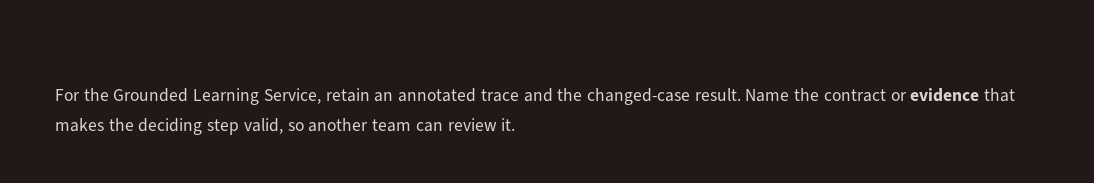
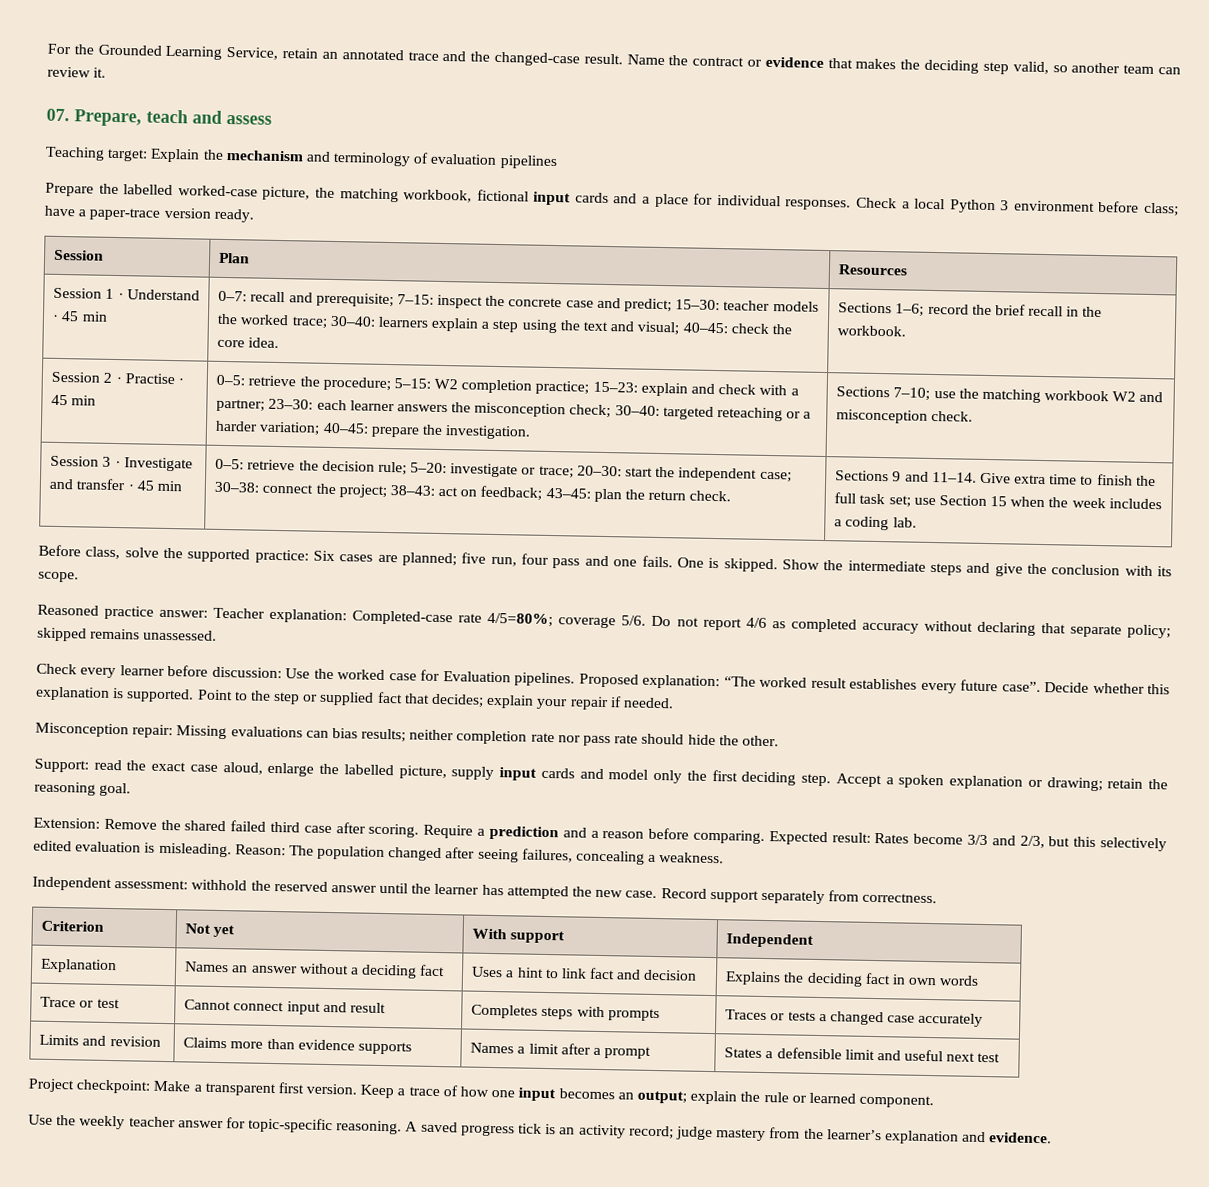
(516, 124) none -> [46,108,272,127] [45,146,558,170] [45,182,1180,217] [44,205,254,223] [54,249,105,261] [218,252,251,264] [838,264,909,276] [53,287,200,301] [52,311,108,322] [218,290,819,313] [217,313,792,336] [217,337,280,349] [838,302,1103,318] [837,325,907,337] [51,371,184,385] [51,394,97,406] [216,374,799,397] [216,398,812,422] [215,420,532,440] [836,386,1164,403] [836,409,974,424] [50,455,193,472] [49,478,182,492] [215,458,792,483] [214,481,732,503] [835,470,1156,487] [834,492,1162,510] [834,516,917,531] [38,544,1172,577] [38,571,79,583] [37,604,1171,639] [37,627,218,642] [36,663,1171,695] [35,686,674,711] [35,722,779,747] [34,758,1168,792] [34,781,132,797] [33,817,1167,852] [33,840,725,865] [32,876,938,905] [41,920,105,932] [185,923,236,938] [472,928,566,944] [726,933,815,948] [40,958,118,974] [185,961,446,979] [471,966,698,981] [725,971,980,987] [40,996,120,1009] [184,999,386,1015] [471,1004,660,1022] [725,1009,984,1028] [39,1034,161,1047] [183,1037,412,1055] [470,1042,652,1059] [724,1047,1001,1063] [28,1078,935,1109] [28,1114,1053,1145] // 07. Prepare, teach and assess // Teaching target: Explain the mechanism and terminology of evaluation pipelines // Prepare the labelled worked-case picture, the matching workbook, fictional input cards and a place for individual responses. Check a local Python 3 environment before class; have a paper-trace version ready. // Session | Plan | Resources // Session 1 · Understand · 45 min | 0–7: recall and prerequisite; 7–15: inspect the concrete case and predict; 15–30: teacher models the worked trace; 30–40: learners explain a step using the text and visual; 40–45: check the core idea. | Sections 1–6; record the brief recall in the workbook. // Session 2 · Practise · 45 min | 0–5: retrieve the procedure; 5–15: W2 completion practice; 15–23: explain and check with a partner; 23–30: each learner answers the misconception check; 30–40: targeted reteaching or a harder variation; 40–45: prepare the investigation. | Sections 7–10; use the matching workbook W2 and misconception check. // Session 3 · Investigate and transfer · 45 min | 0–5: retrieve the decision rule; 5–20: investigate or trace; 20–30: start the independent case; 30–38: connect the project; 38–43: act on feedback; 43–45: plan the return check. | Sections 9 and 11–14. Give extra time to finish the full task set; use Section 15 when the week includes a coding lab. // Before class, solve the supported practice: Six cases are planned; five run, four pass and one fails. One is skipped. Show the intermediate steps and give the conclusion with its scope. // Reasoned practice answer: Teacher explanation: Completed-case rate 4/5=80%; coverage 5/6. Do not report 4/6 as completed accuracy without declaring that separate policy; skipped remains unassessed. // Check every learner before discussion: Use the worked case for Evaluation pipelines. Proposed explanation: “The worked result establishes every future case”. Decide whether this explanation is supported. Point to the step or supplied fact that decides; explain your repair if needed. // Misconception repair: Missing evaluations can bias results; neither completion rate nor pass rate should hide the other. // Support: read the exact case aloud, enlarge the labelled picture, supply input cards and model only the first deciding step. Accept a spoken explanation or drawing; retain the reasoning goal. // Extension: Remove the shared failed third case after scoring. Require a prediction and a reason before comparing. Expected result: Rates become 3/3 and 2/3, but this selectively edited evaluation is misleading. Reason: The population changed after seeing failures, concealing a weakness. // Independent assessment: withhold the reserved answer until the learner has attempted the new case. Record support separately from correctness. // Criterion | Not yet | With support | Independent // Explanation | Names an answer without a deciding fact | Uses a hint to link fact and decision | Explains the deciding fact in own words // Trace or test | Cannot connect input and result | Completes steps with prompts | Traces or tests a changed case accurately // Limits and revision | Claims more than evidence supports | Names a limit after a prompt | States a defensible limit and useful next test // Project checkpoint: Make a transparent first version. Keep a trace of how one input becomes an output; explain the rule or learned component. // Use the weekly teacher answer for topic-specific reasoning. A saved progress tick is an activity record; judge mastery from the learner’s explanation and evidence.

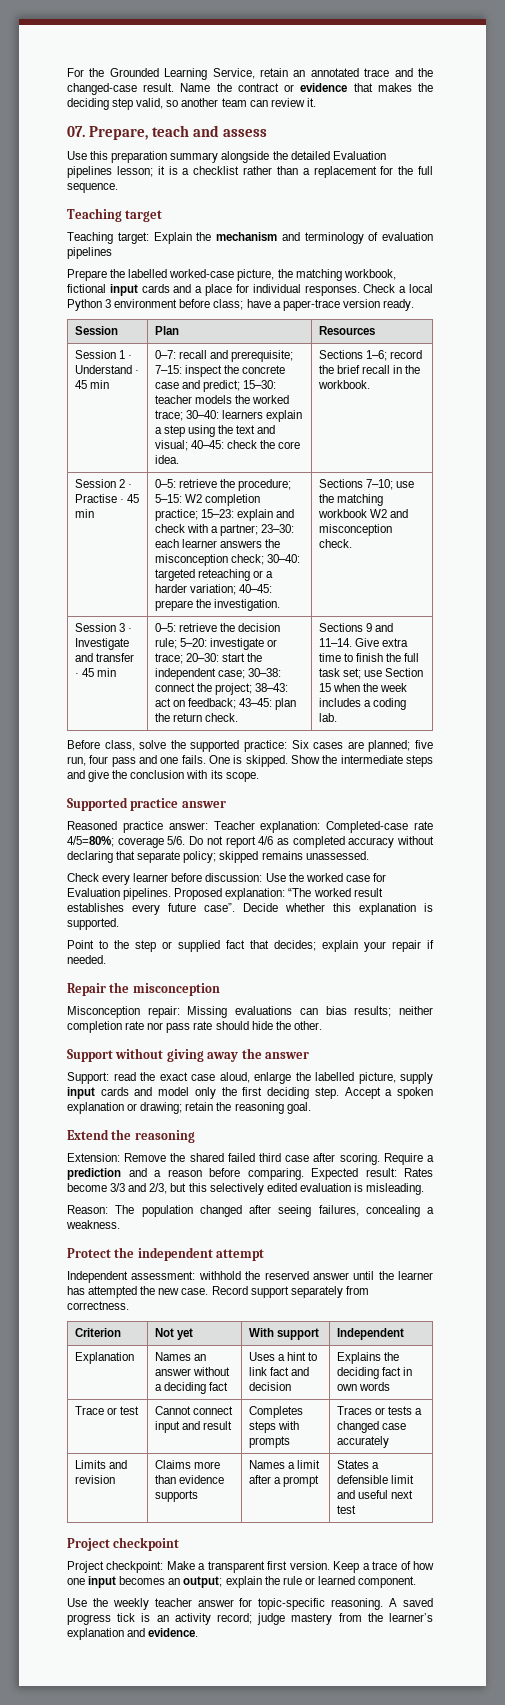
(272, 119) none -> [67,151,386,163] [67,166,433,178] [67,183,118,193] [67,208,163,222] // Use this preparation summary alongside the detailed Evaluation pipelines lesson; it is a checklist rather than a replacement for the full sequence. // Teaching target
(79, 577) none -> [67,797,226,811] // Supported practice answer
(195, 695) none -> (119, 924) //
(674, 703) none -> [67,982,220,996] // Repair the misconception
(779, 741) none -> [67,1048,309,1062] // Support without giving away the answer
(132, 789) none -> [67,1129,195,1143] // Extend the reasoning
(232, 850) none -> (425, 1189) //
(725, 858) none -> [67,1247,265,1261] // Protect the independent attempt
(1001, 1057) none -> [67,1537,180,1551] // Project checkpoint

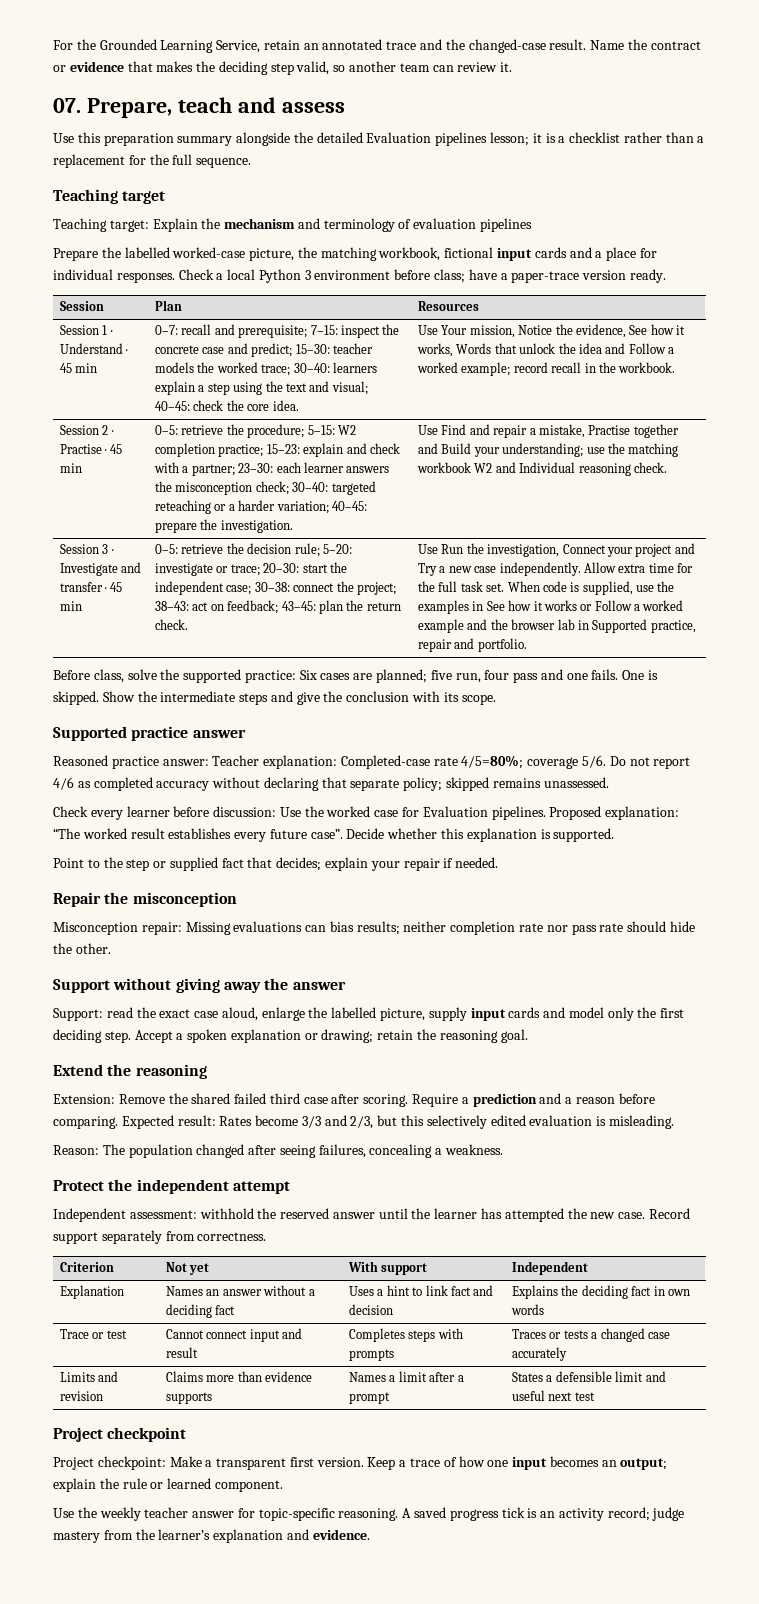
[318,350,423,361] [318,365,360,374] Sections 1–6; record the brief -> [418,324,686,338] [417,343,675,357] [417,362,548,376] Use Your mission, Notice the evidence, See how it works, Words that unlock the idea and Follow a worked example; record
[318,479,393,490] Sections 7–10; -> [418,424,679,438] [418,443,584,457] Use Find and repair a mistake, Practise together and Build your understanding;
[318,524,392,536] misconception -> [519,462,631,476] Individual reasoning
[318,623,394,632] [318,638,409,647] [318,653,420,662] [318,668,424,679] [318,683,408,692] [318,698,407,710] [318,713,337,722] Sections 9 and 11–14. Give extra time to finish the full task set; use Section 15 when the week includes a coding lab. -> [418,543,695,557] [418,562,694,576] [418,581,675,595] [418,600,684,614] [418,619,696,633] [418,638,527,652] Use Run the investigation, Connect your project and Try a new case independently. Allow extra time for the full task set. When code is supplied, use the examples in See how it works or Follow a worked example and the browser lab in Supported practice, repair and portfolio.

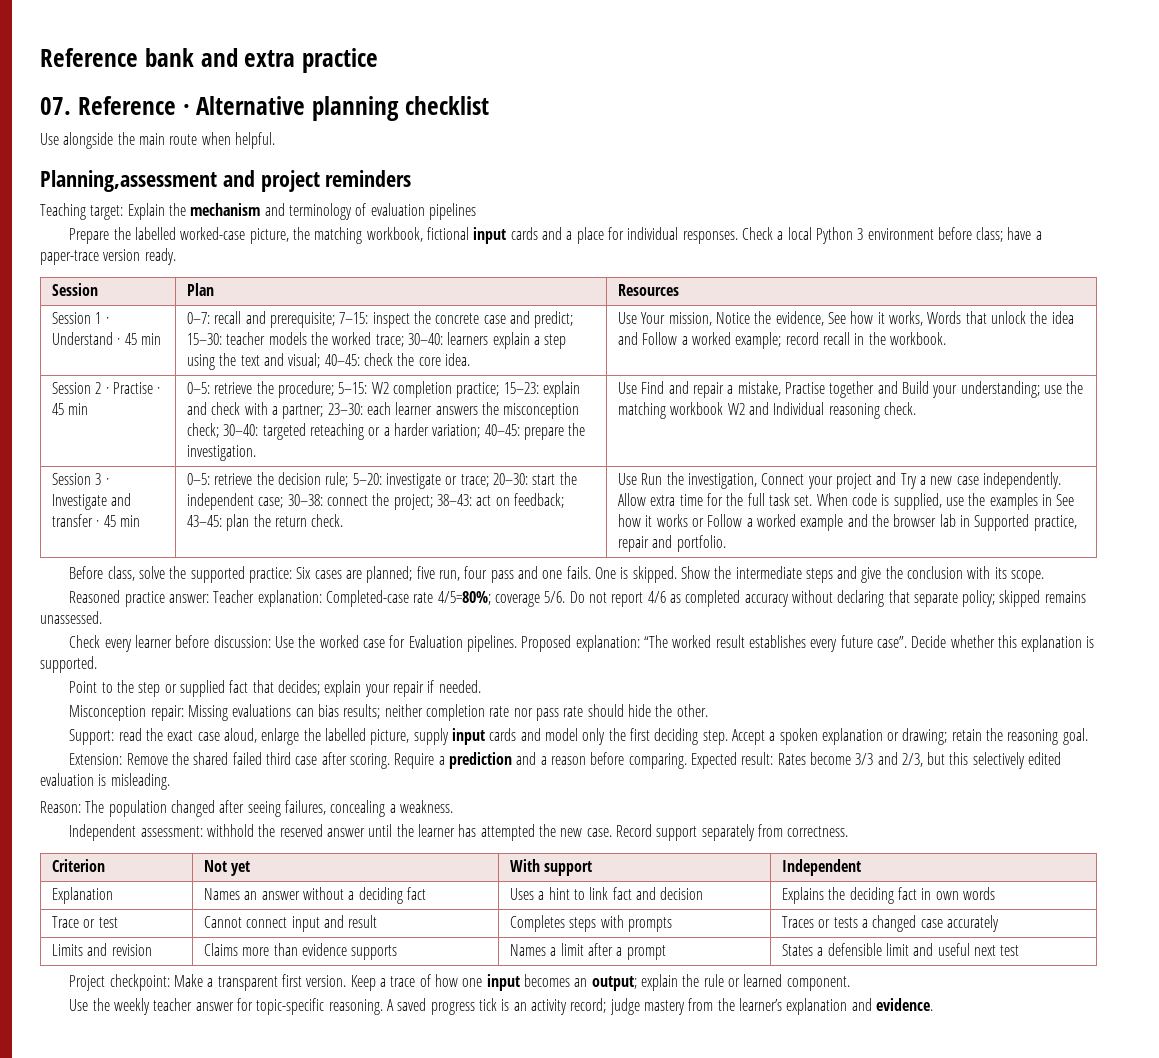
[53,39,701,53] [53,61,513,75] [53,97,345,118] [53,132,705,146] [53,154,252,168] [53,189,166,204] For the Grounded Learning Service, retain an annotated trace and the changed-case result. Name the contract or evidence that makes the deciding step valid, so another team can review it. // 07. Prepare, teach and assess // Use this preparation summary alongside the detailed Evaluation pipelines lesson; it is a checklist rather than a replacement for the full sequence. // Teaching target -> [40,48,378,73] [40,96,489,121] [40,132,275,149] [40,170,412,192] Reference bank and extra practice // 07. Reference · Alternative planning checklist // Use alongside the main route when helpful. // Planning,assessment and project reminders
[53,726,246,741] // Supported practice answer -> (1045, 576) none
[53,892,237,907] // Repair the misconception -> (481, 686) none
[53,978,346,993] // Support without giving away the answer -> (708, 710) none
[53,1064,207,1079] // Extend the reasoning -> (1088, 736) none
[53,1179,290,1194] // Protect the independent attempt -> (453, 806) none
[53,1427,187,1442] // Project checkpoint -> (1020, 950) none

